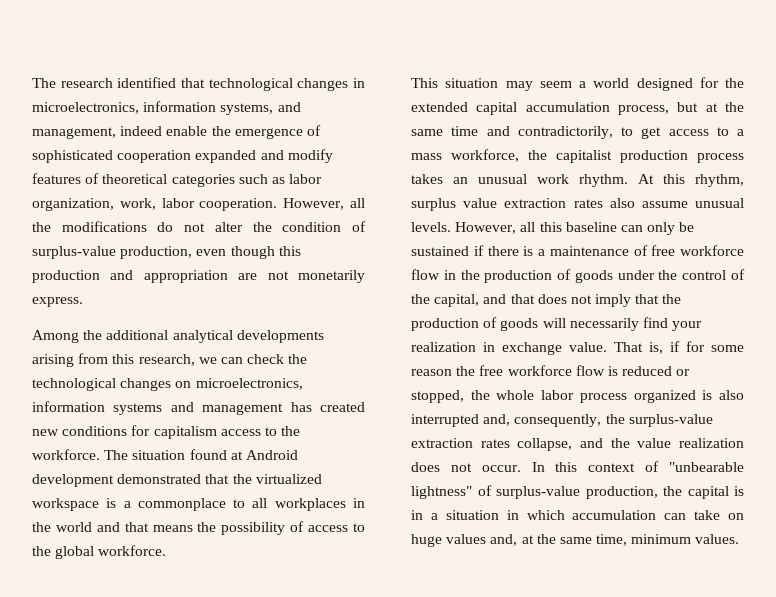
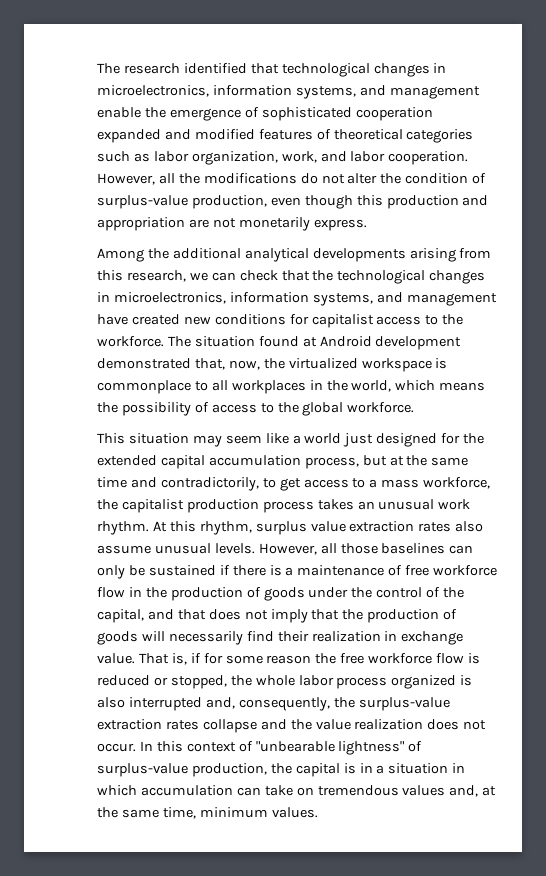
[32,126,163,139] management, indeed -> [389,86,480,99] management
[287,149,333,163] modify -> [194,129,255,140] modified
(156, 204) none -> [320,151,347,162] and
(285, 359) none -> [281,270,310,281] that
[175,378,303,390] [32,401,312,415] on microelectronics, information systems and management has -> [97,292,497,306] [97,314,128,325] in microelectronics, information systems, and management have
[153,426,217,439] capitalism -> [311,314,374,328] capitalist
[205,474,230,484] that -> [194,358,260,370] that, now,
[123,501,131,508] a -> (448, 363) none
[55,522,149,532] world and that -> [351,380,436,392] world, which
(572, 84) none -> [265,433,289,444] like
(630, 83) none -> [343,433,374,447] just
[539,222,617,232] this baseline -> [340,543,446,554] those baselines
[672,321,703,331] your -> [277,631,309,642] their
[517,438,573,451] collapse, -> [202,719,257,733] collapse
[411,534,442,547] huge -> [317,785,399,796] tremendous

